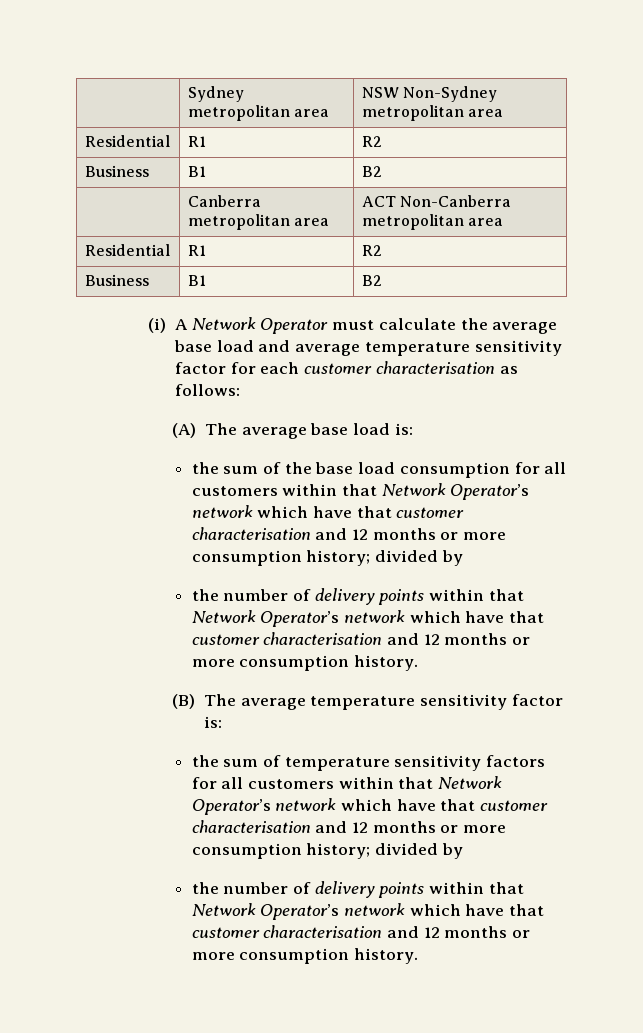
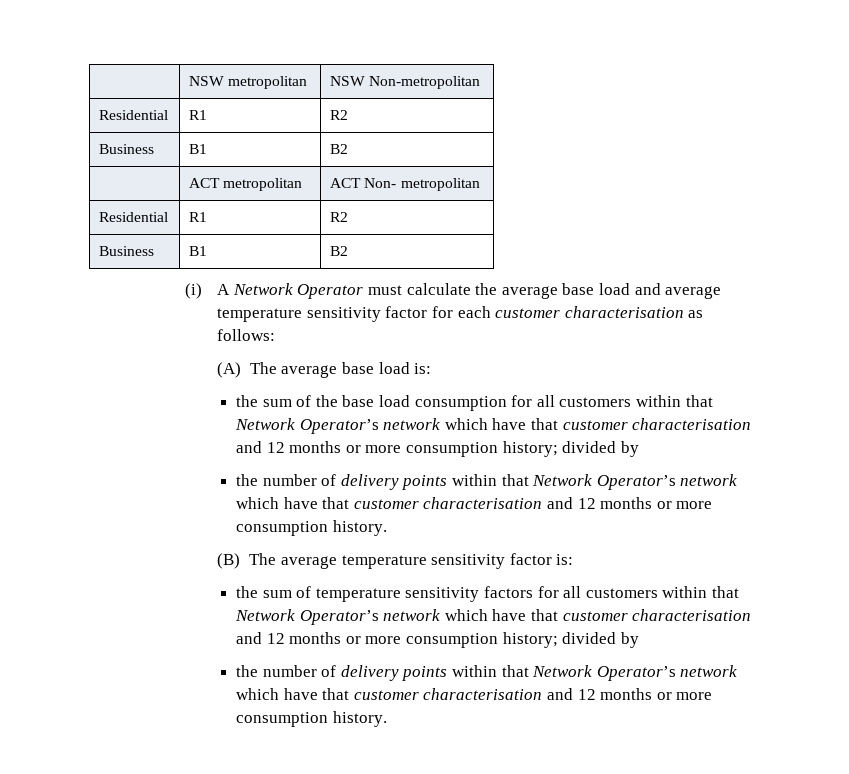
[187,86,244,102] [187,105,330,121] [361,86,498,102] [361,105,504,121] | Sydney metropolitan area | NSW Non-Sydney metropolitan area -> [189,76,308,89] [330,76,481,89] | NSW metropolitan | NSW Non-metropolitan
[187,195,261,207] [187,214,330,230] [361,195,512,207] [361,214,504,230] Canberra metropolitan area | ACT Non-Canberra metropolitan area -> [189,178,303,191] [330,178,480,191] ACT metropolitan | ACT Non- metropolitan

